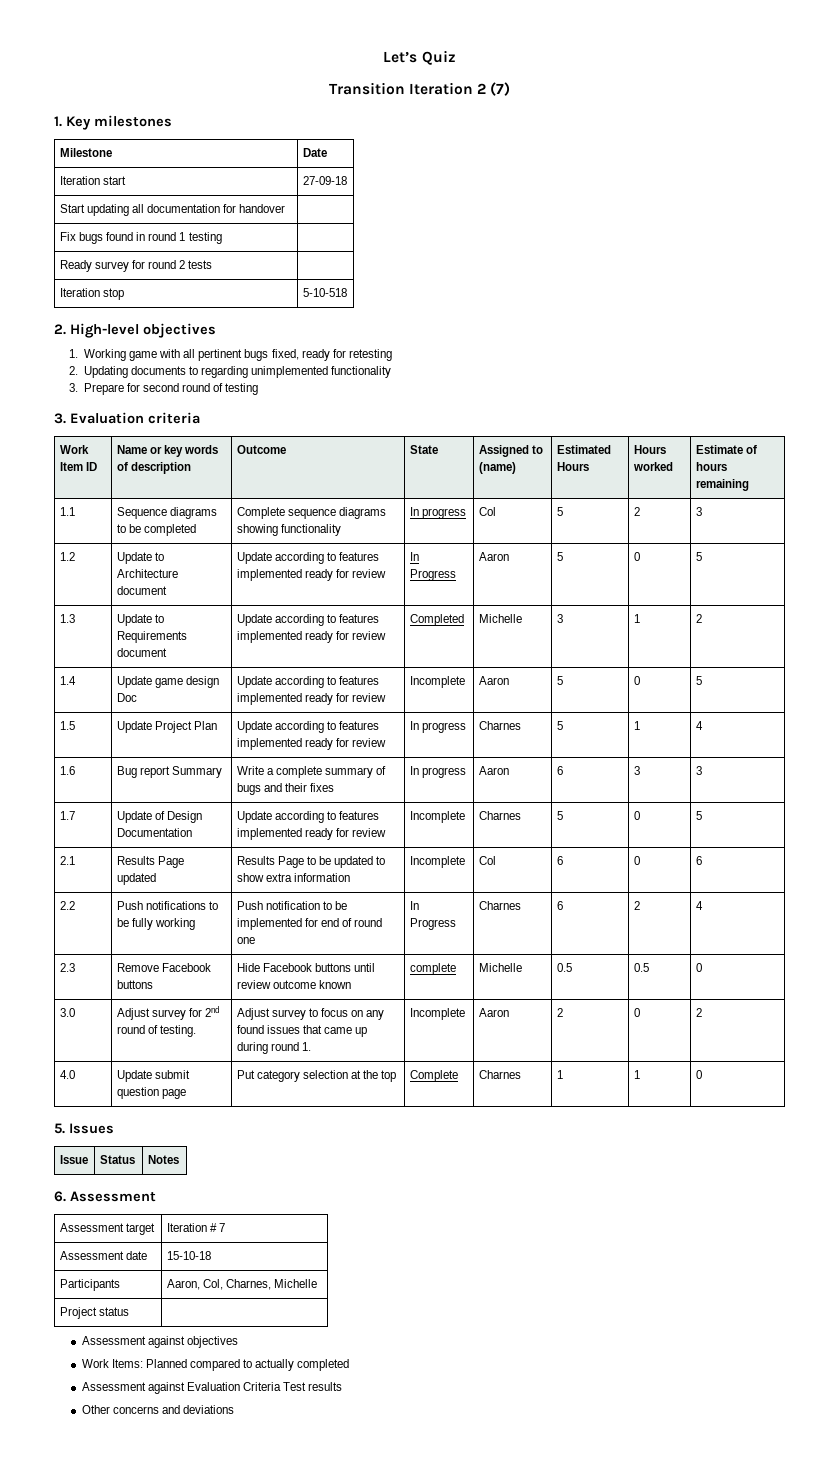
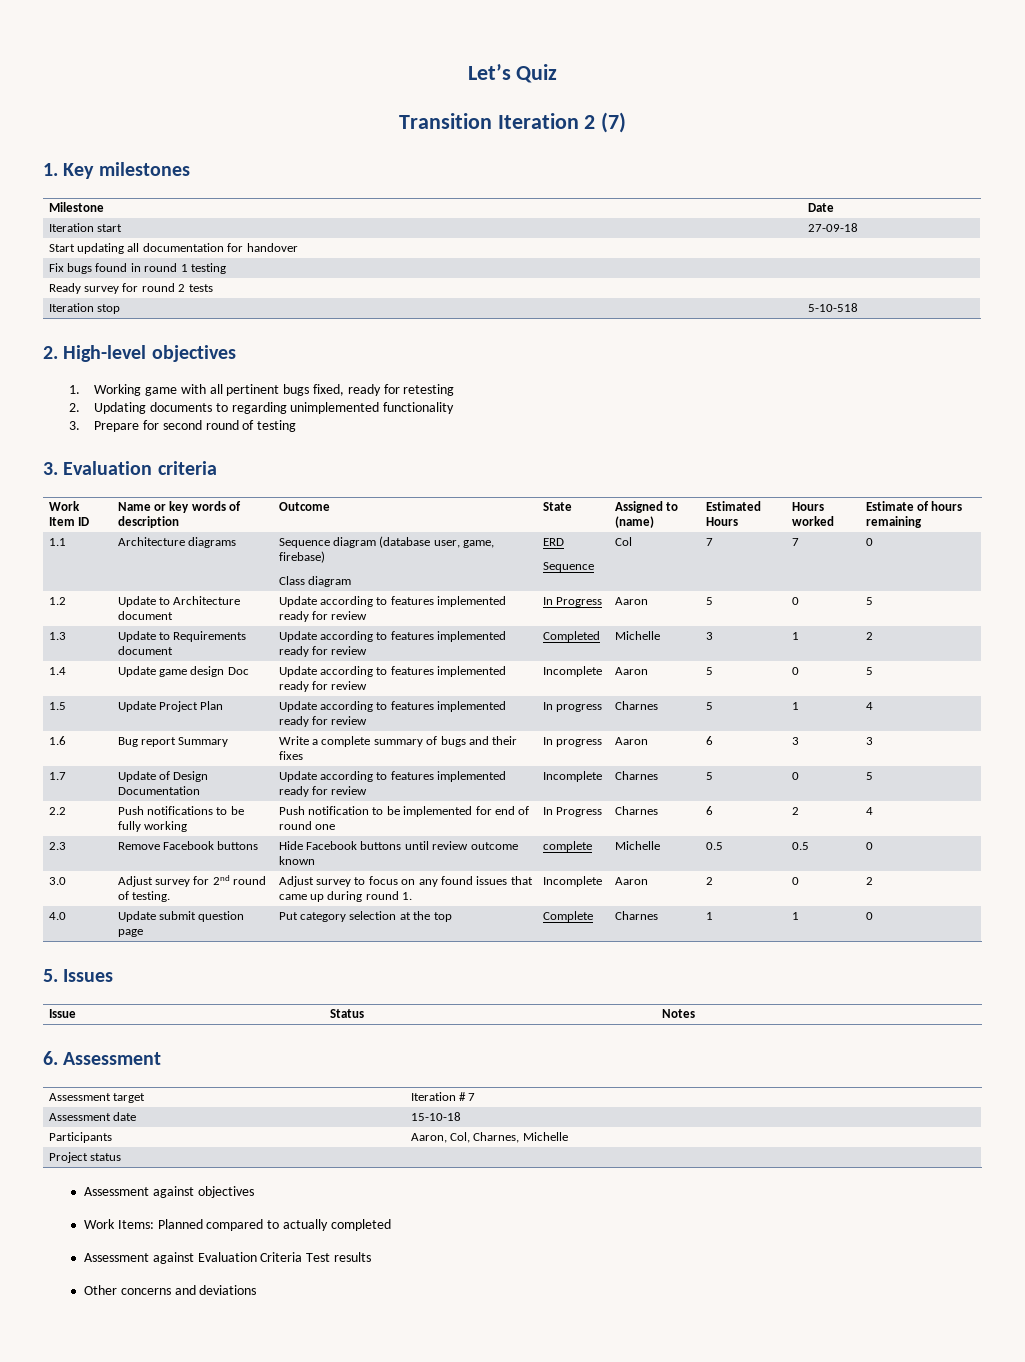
[116,507,218,519] [116,524,197,536] [236,507,387,519] [236,524,342,536] [409,507,467,519] [478,507,496,516] [556,507,563,516] [633,507,640,516] [695,507,702,516] | Sequence diagrams to be completed | Complete sequence diagrams showing functionality | In progress | Col | 5 | 2 | 3 -> [117,537,237,548] [278,536,495,548] [278,551,325,563] [278,576,352,587] [542,538,564,546] [542,562,594,572] [614,537,632,546] [705,538,713,546] [791,538,799,546] [865,538,873,546] | Architecture diagrams | Sequence diagram (database user, game, firebase) // Class diagram | ERD // Sequence | Col | 7 | 7 | 0
[59,856,75,865] [116,856,185,868] [116,873,156,885] [236,856,386,868] [236,873,351,882] [409,856,465,868] [478,856,496,865] [556,856,563,865] [633,856,640,865] [695,856,702,865] // 2.1 | Results Page updated | Results Page to be updated to show extra information | Incomplete | Col | 6 | 0 | 6 -> (873, 776) none

